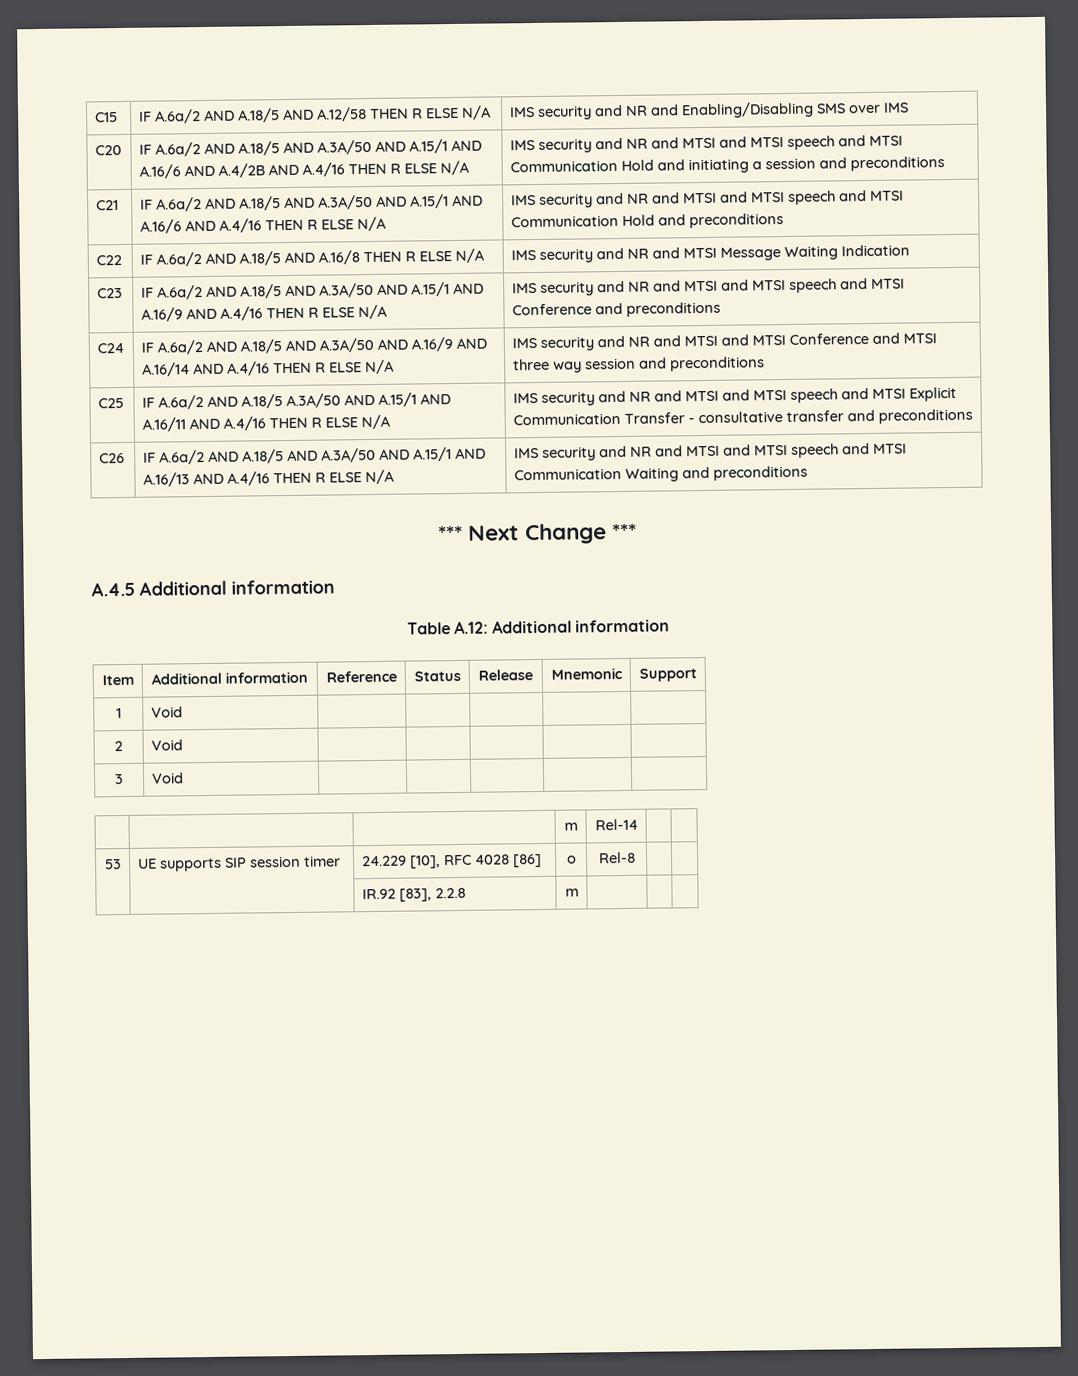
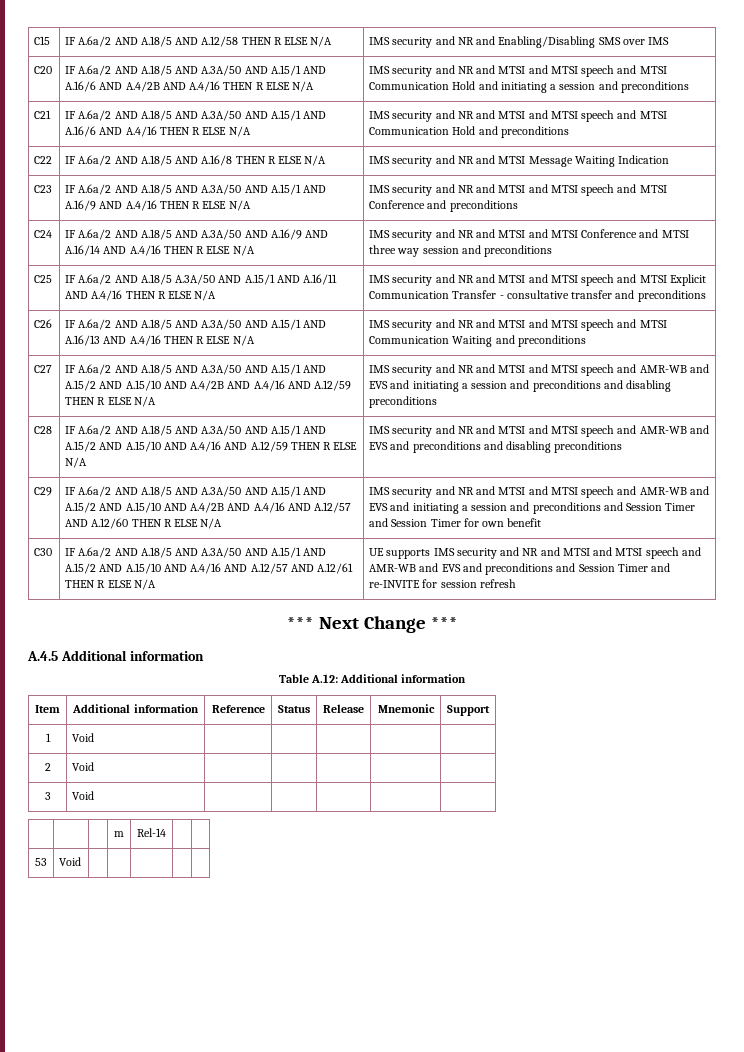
(808, 473) none -> [34,365,53,373] [65,364,327,375] [65,380,352,391] [65,396,156,407] [369,364,709,376] [369,380,672,392] [369,396,438,408] [34,426,53,434] [65,425,327,436] [65,441,358,452] [65,457,88,468] [369,425,709,437] [369,441,623,453] [34,487,53,496] [65,486,327,497] [65,502,352,513] [65,518,223,529] [369,486,709,498] [369,502,696,514] [369,518,542,527] [34,548,53,556] [65,547,327,558] [65,563,354,574] [65,579,156,590] [369,547,701,559] [369,563,671,575] [369,579,516,588] // C27 | IF A.6a/2 AND A.18/5 AND A.3A/50 AND A.15/1 AND A.15/2 AND A.15/10 AND A.4/2B AND A.4/16 AND A.12/59 THEN R ELSE N/A | IMS security and NR and MTSI and MTSI speech and AMR-WB and EVS and initiating a session and preconditions and disabling preconditions // C28 | IF A.6a/2 AND A.18/5 AND A.3A/50 AND A.15/1 AND A.15/2 AND A.15/10 AND A.4/16 AND A.12/59 THEN R ELSE N/A | IMS security and NR and MTSI and MTSI speech and AMR-WB and EVS and preconditions and disabling preconditions // C29 | IF A.6a/2 AND A.18/5 AND A.3A/50 AND A.15/1 AND A.15/2 AND A.15/10 AND A.4/2B AND A.4/16 AND A.12/57 AND A.12/60 THEN R ELSE N/A | IMS security and NR and MTSI and MTSI speech and AMR-WB and EVS and initiating a session and preconditions and Session Timer and Session Timer for own benefit // C30 | IF A.6a/2 AND A.18/5 AND A.3A/50 AND A.15/1 AND A.15/2 AND A.15/10 AND A.4/16 AND A.12/57 AND A.12/61 THEN R ELSE N/A | UE supports IMS security and NR and MTSI and MTSI speech and AMR-WB and EVS and preconditions and Session Timer and re-INVITE for session refresh
[137,855,341,872] [361,853,542,869] [566,855,577,864] [597,851,636,864] [361,887,466,902] [564,888,579,897] UE supports SIP session timer | 24.229 [10], RFC 4028 [86] | o | Rel-8 | | // | | IR.92 [83], 2.2.8 | m -> [59,857,82,866] Void | |

